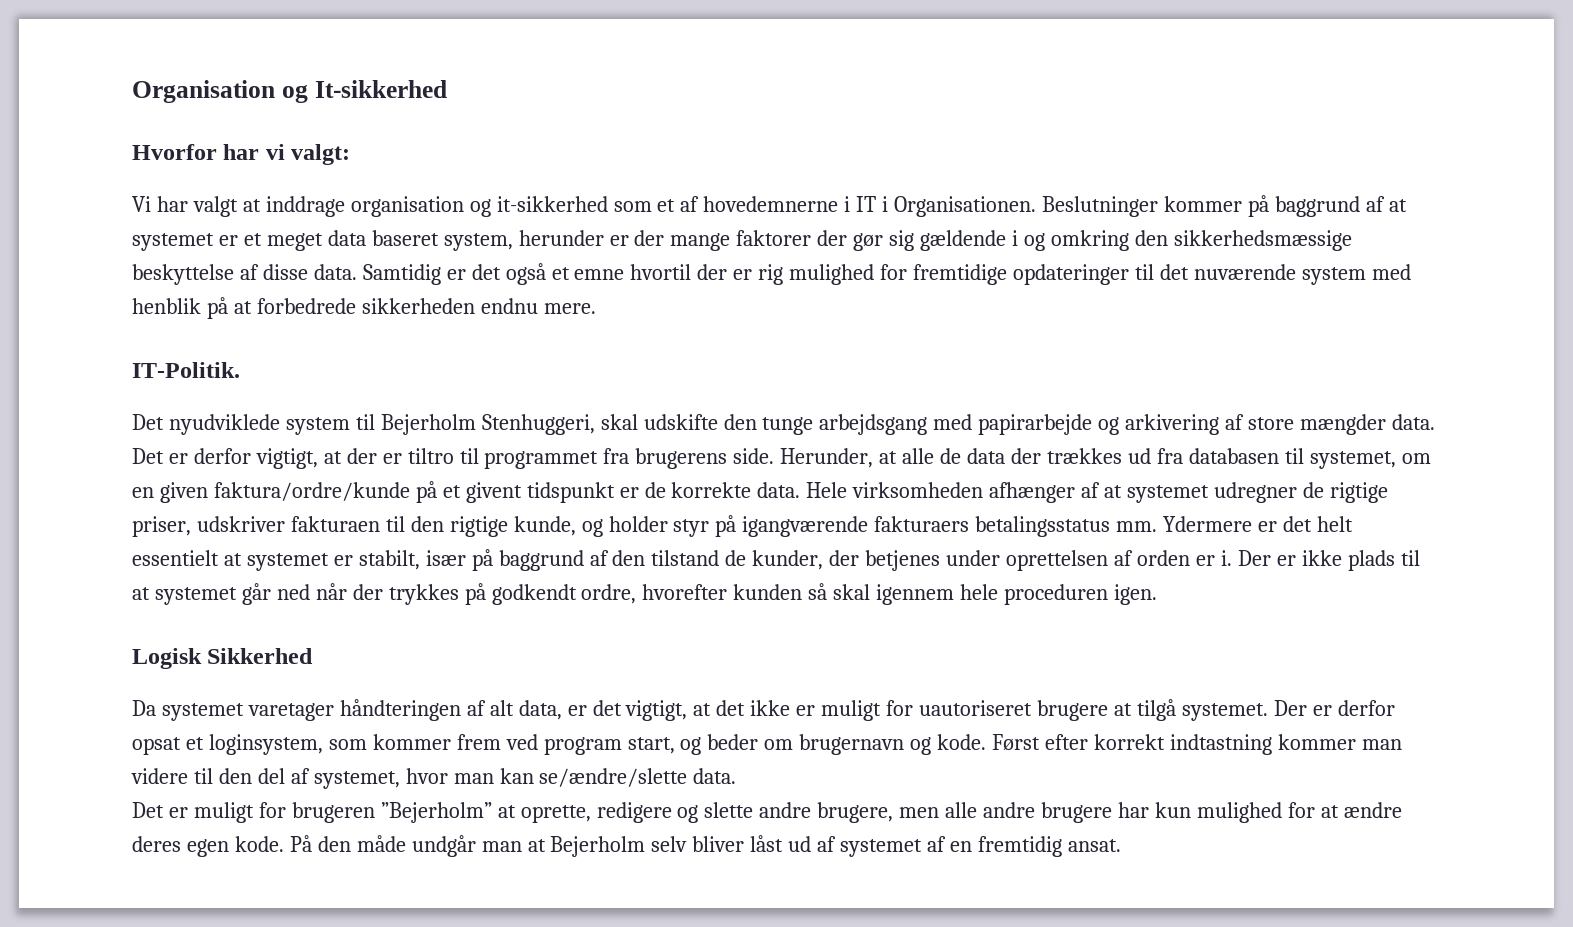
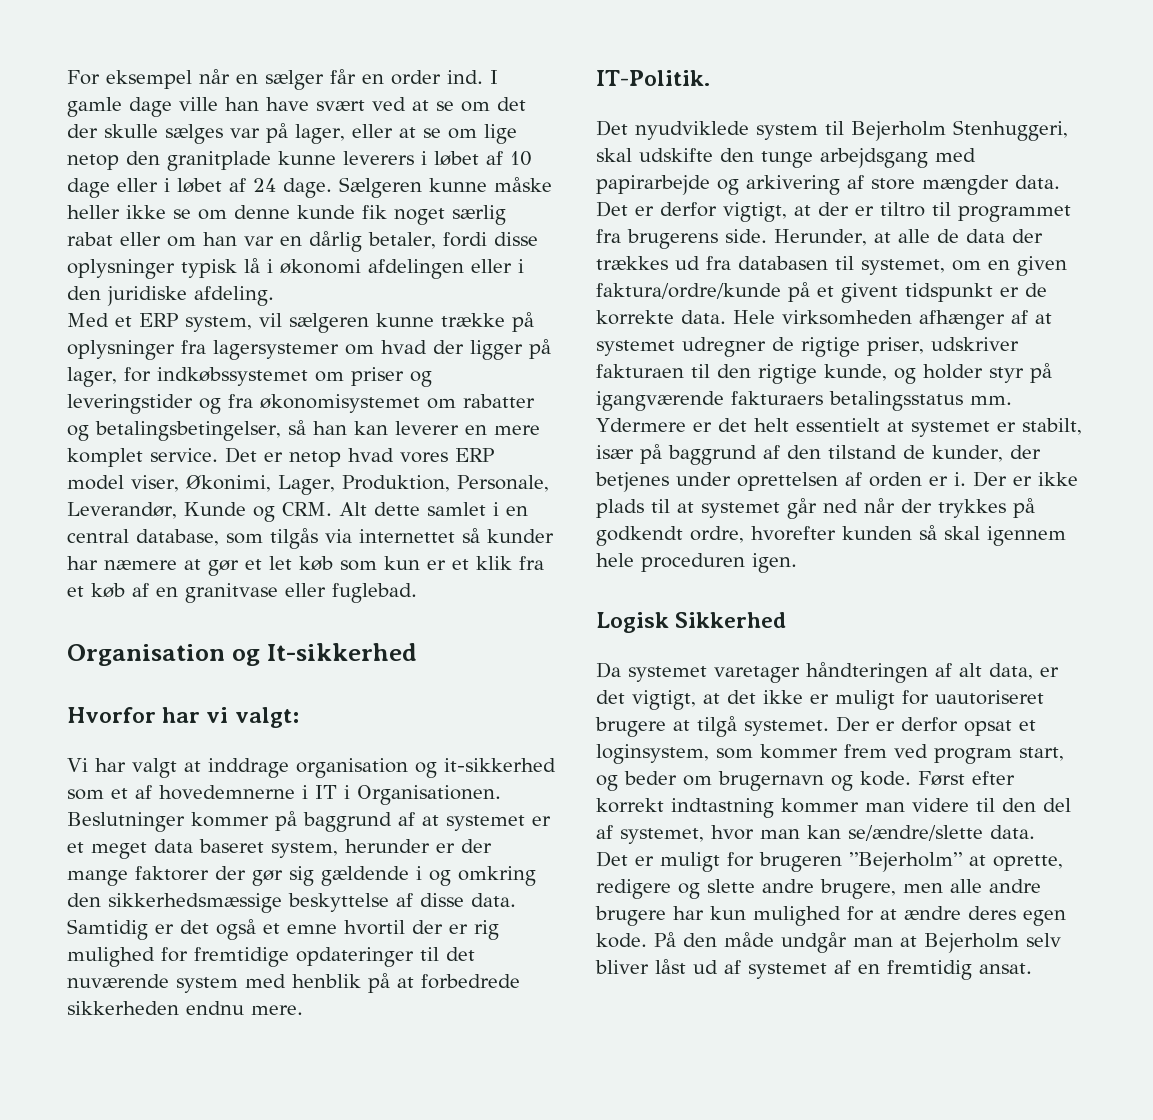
(132, 91) none -> [67,69,498,90] [67,97,526,117] [67,123,517,144] [67,151,532,171] [67,177,552,198] [67,205,506,225] [67,231,538,252] [67,258,524,279] [67,286,274,306] [67,312,534,333] [67,339,551,360] [67,367,432,387] [67,394,535,414] [67,420,540,441] [67,447,494,467] [67,475,549,495] [67,502,528,522] [67,528,554,549] [67,556,544,576] [67,583,417,603] For eksempel når en sælger får en order ind. I gamle dage ville han have svært ved at se om det der skulle sælges var på lager, eller at se om lige netop den granitplade kunne leverers i løbet af 10 dage eller i løbet af 24 dage. Sælgeren kunne måske heller ikke se om denne kunde fik noget særlig rabat eller om han var en dårlig betaler, fordi disse oplysninger typisk lå i økonomi afdelingen eller i den juridiske afdeling. // Med et ERP system, vil sælgeren kunne trække på oplysninger fra lagersystemer om hvad der ligger på lager, for indkøbssystemet om priser og leveringstider og fra økonomisystemet om rabatter og betalingsbetingelser, så han kan leverer en mere komplet service. Det er netop hvad vores ERP model viser, Økonimi, Lager, Produktion, Personale, Leverandør, Kunde og CRM. Alt dette samlet i en central database, som tilgås via internettet så kunder har næmere at gør et let køb som kun er et klik fra et køb af en granitvase eller fuglebad. //

